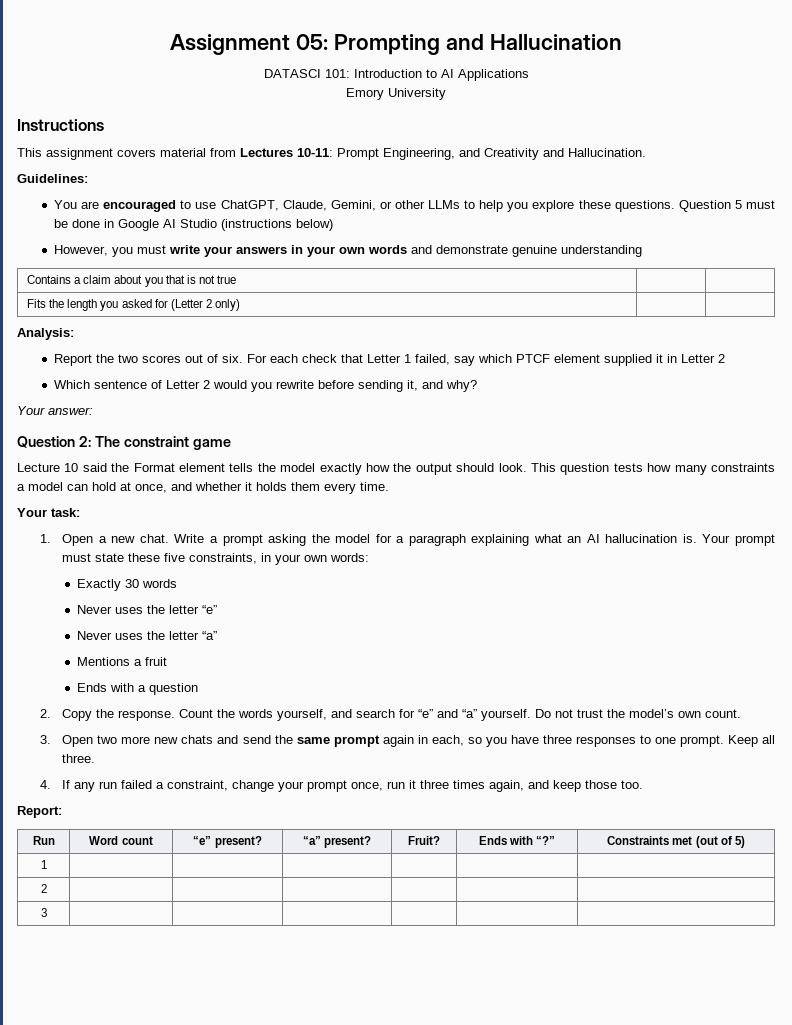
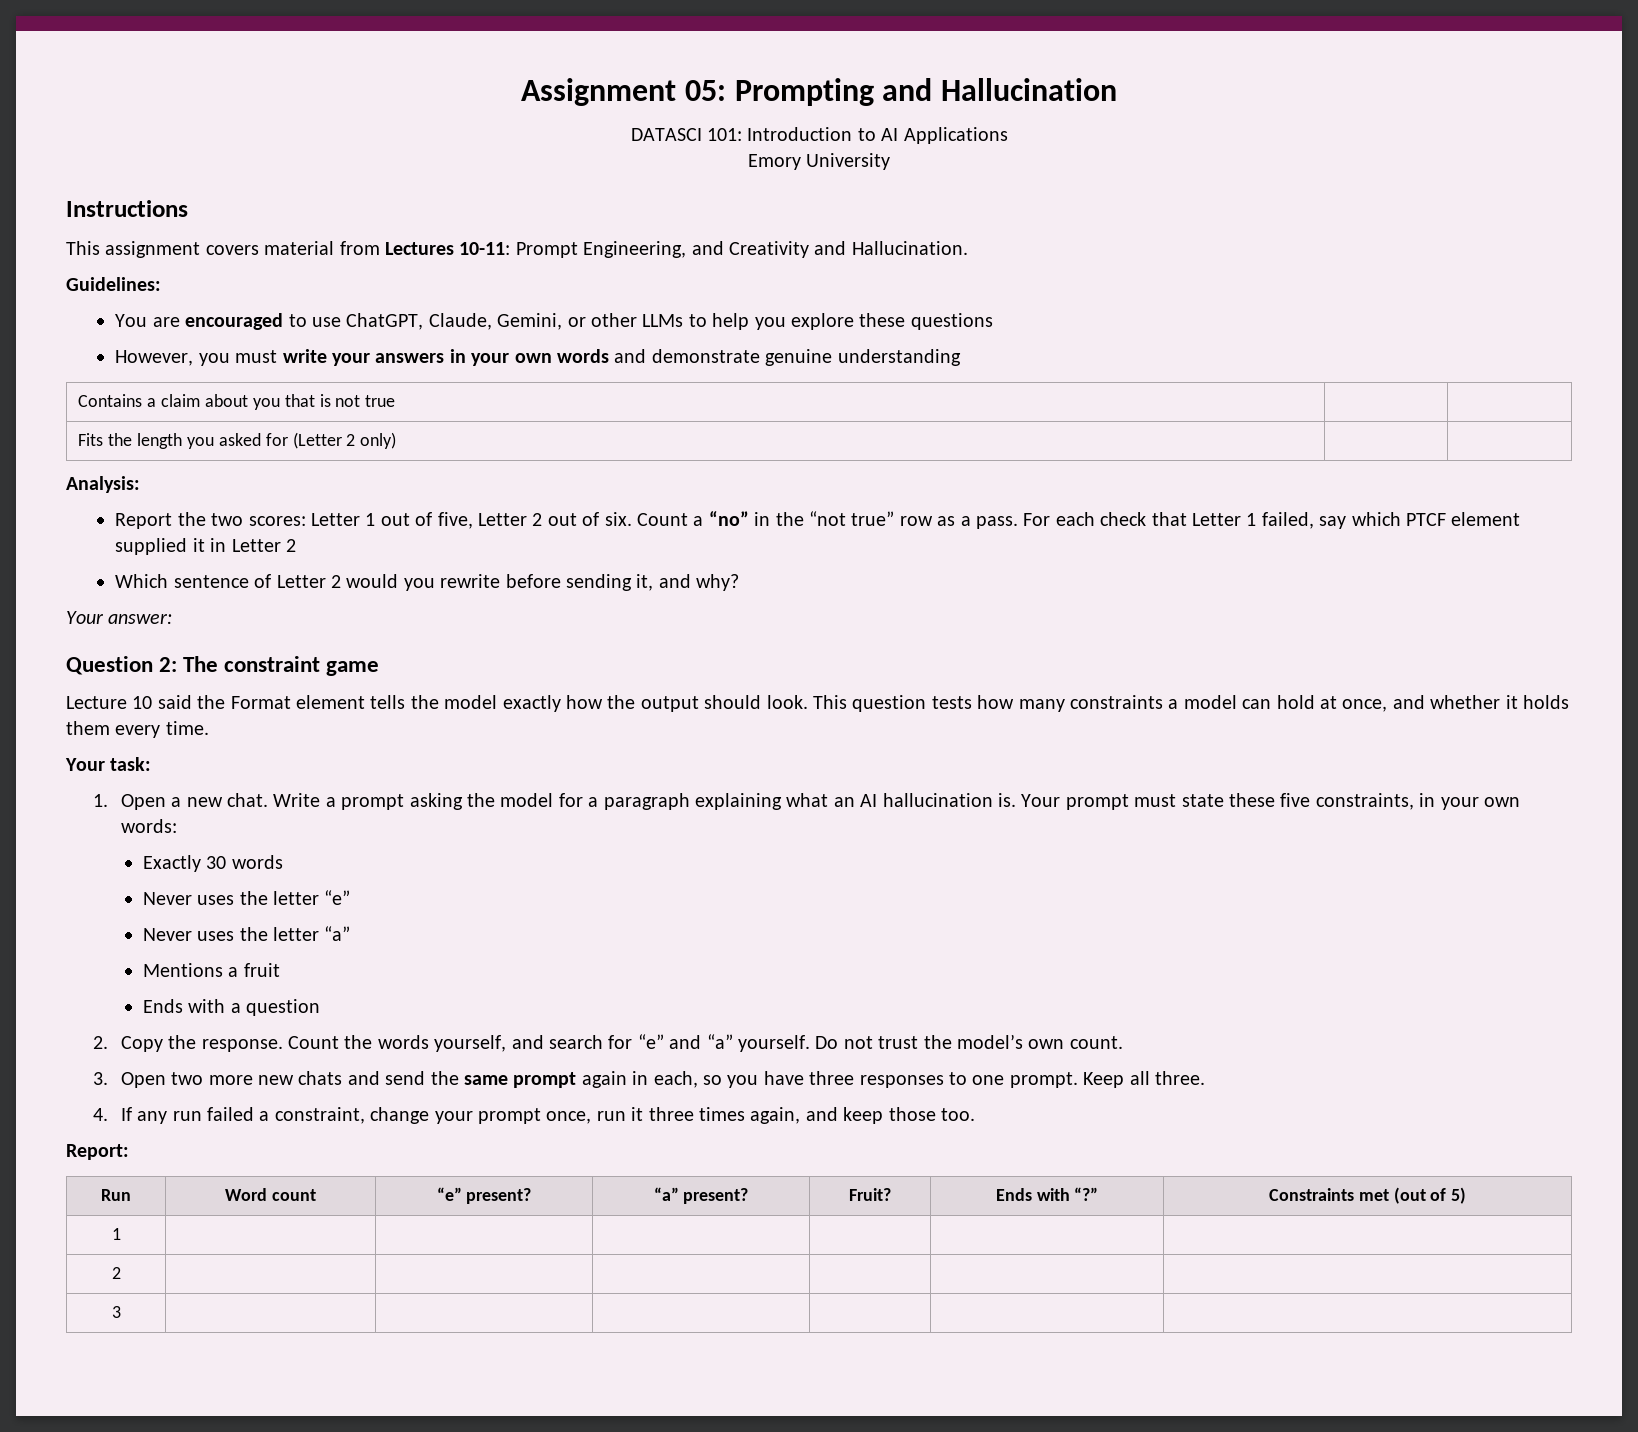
[614,200,775,212] [53,219,333,231] questions. Question 5 must be done in Google AI Studio (instructions below) -> [910,313,993,330] questions
[141,354,243,363] scores out of six. -> [248,511,1018,529] scores: Letter 1 out of five, Letter 2 out of six. Count a “no” in the “not true” row as a pass.

